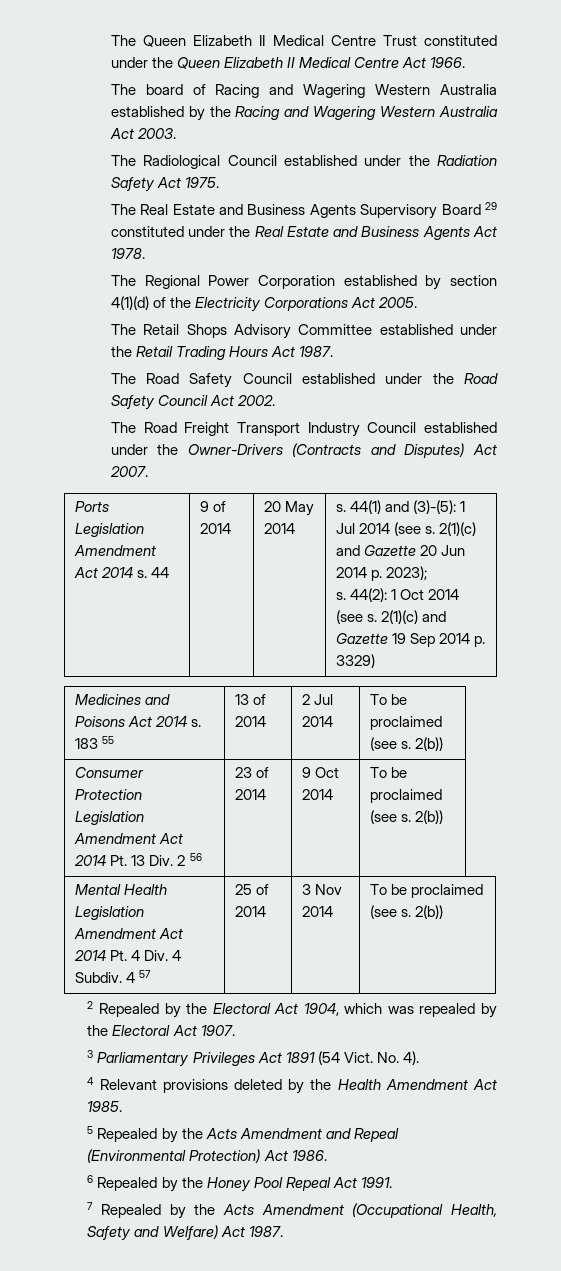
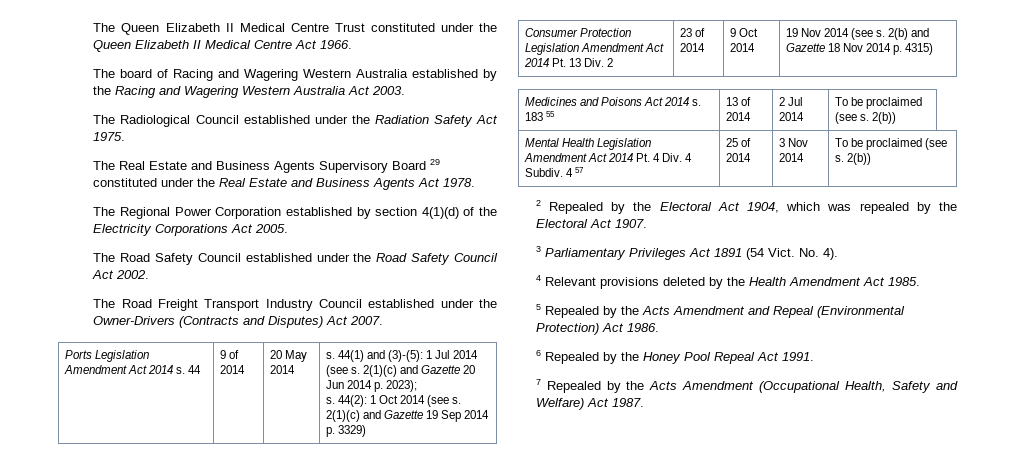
[110,324,498,339] [110,346,334,360] // The Retail Shops Advisory Committee established under the Retail Trading Hours Act 1987. -> (289, 228) none
(376, 661) none -> [524,28,631,37] [524,43,664,55] [523,58,614,67] [679,28,705,37] [679,43,705,52] [729,28,758,37] [729,43,755,52] [785,28,930,40] [785,43,934,55] // Consumer Protection Legislation Amendment Act 2014 Pt. 13 Div. 2 | 23 of 2014 | 9 Oct 2014 | 19 Nov 2014 (see s. 2(b) and Gazette 18 Nov 2014 p. 4315)
[75,767,145,778] [75,789,143,800] [75,811,145,825] [74,833,184,844] [74,853,202,866] [235,767,270,778] [235,789,267,800] [302,767,340,778] [302,789,334,800] [370,767,408,778] [370,789,443,803] [370,810,444,824] // Consumer Protection Legislation Amendment Act 2014 Pt. 13 Div. 2 56 | 23 of 2014 | 9 Oct 2014 | To be proclaimed (see s. 2(b)) -> (896, 118) none

